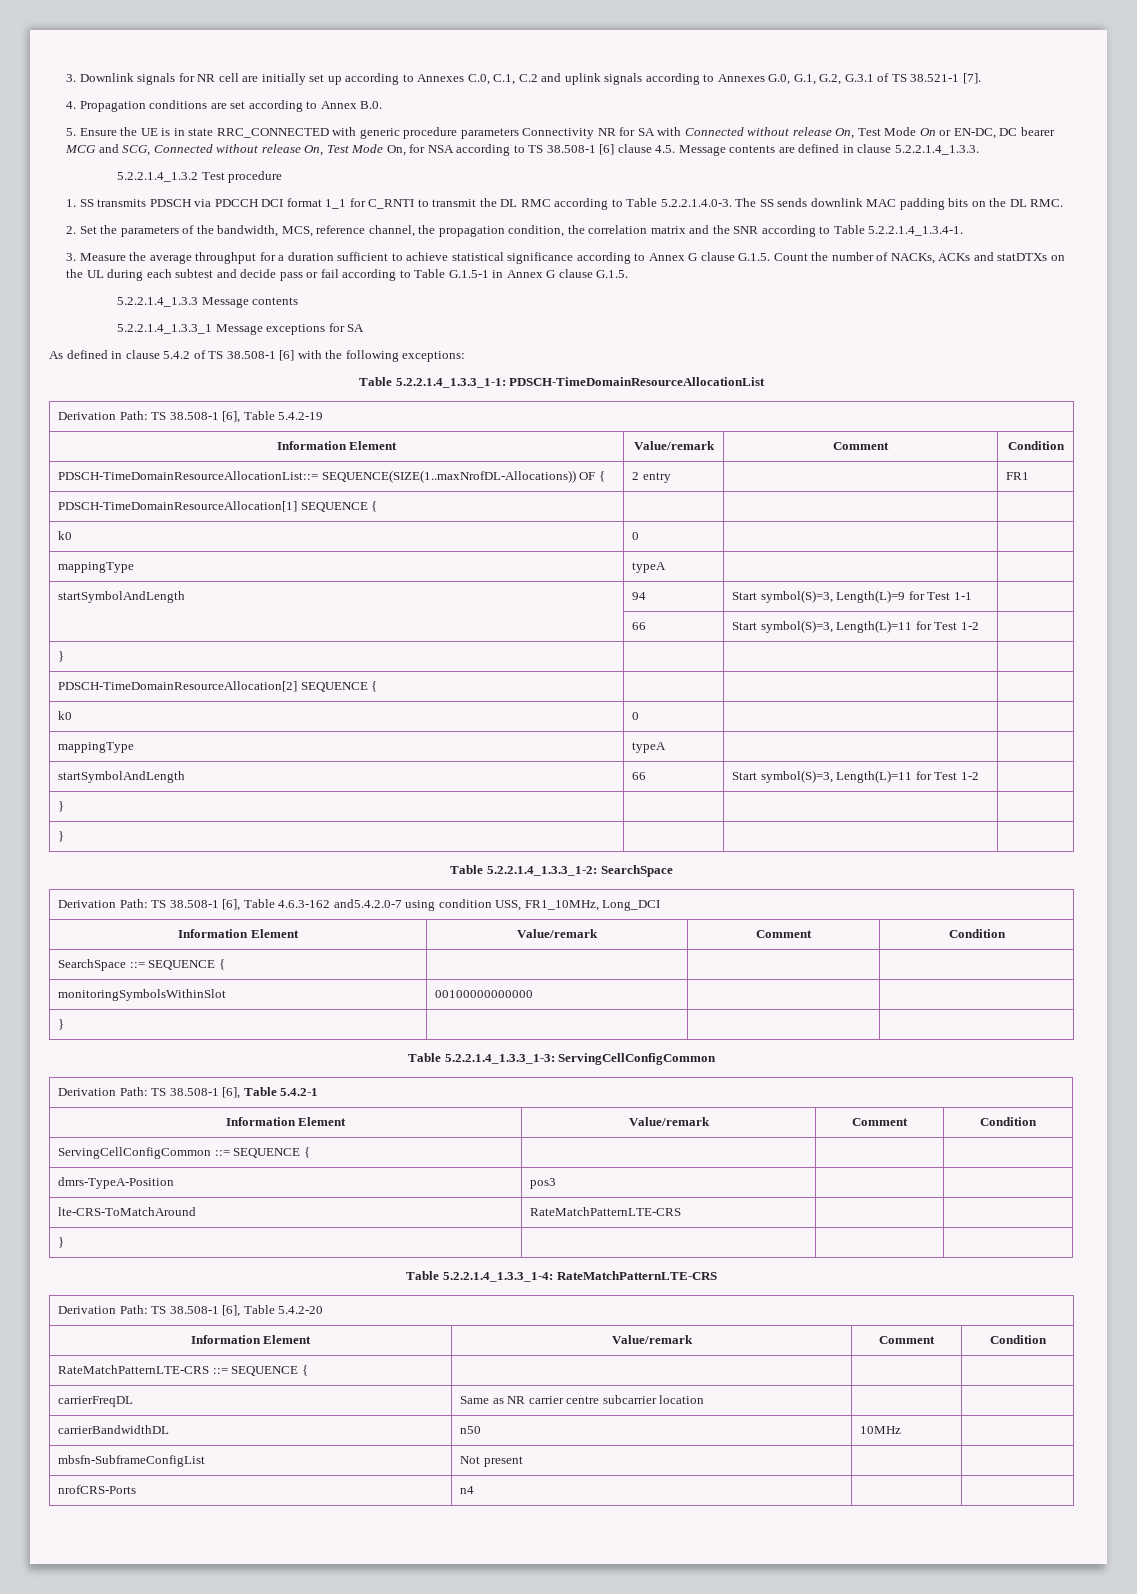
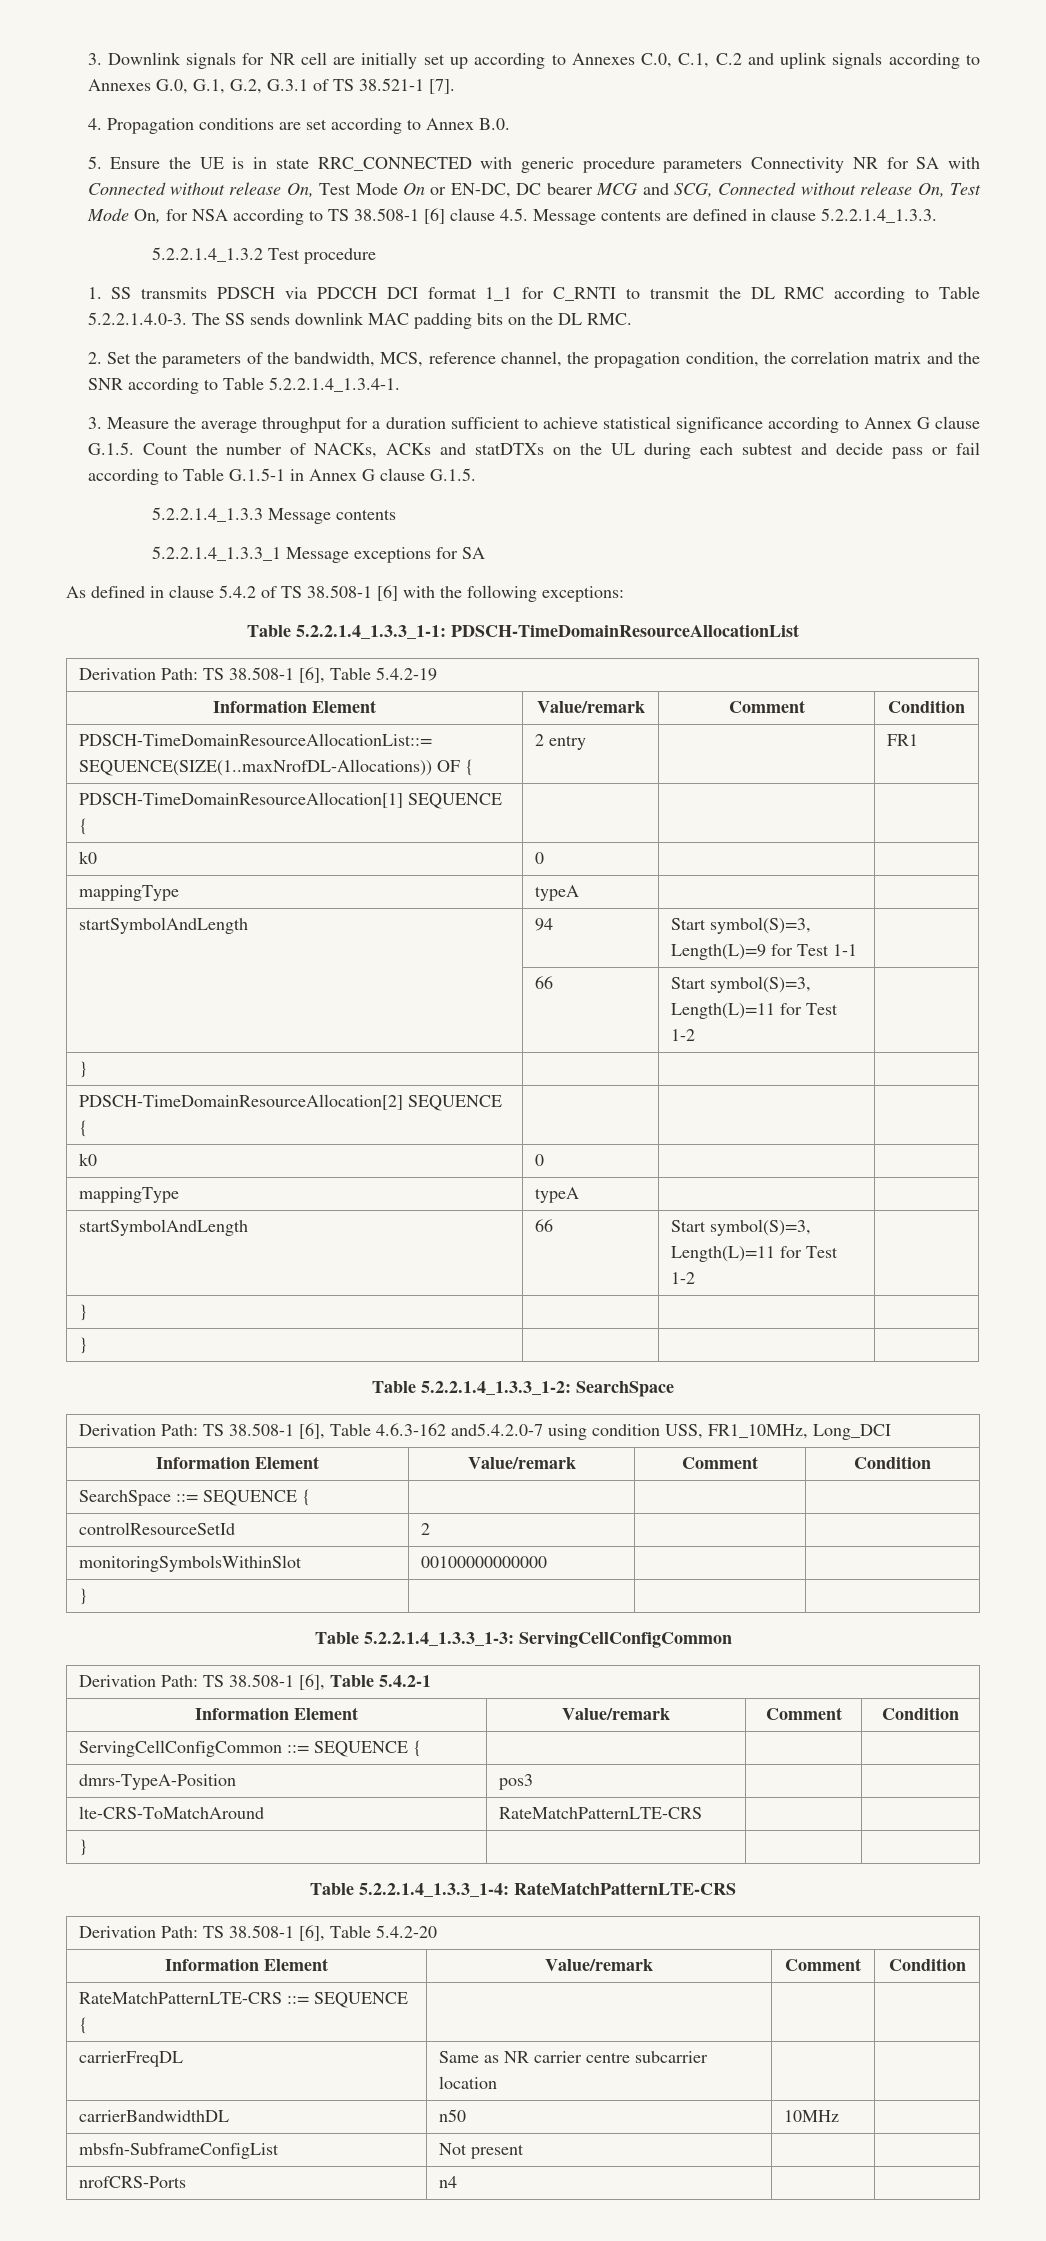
(225, 964) none -> [79,1522,236,1535] [421,1523,431,1535] // controlResourceSetId | 2 | |

